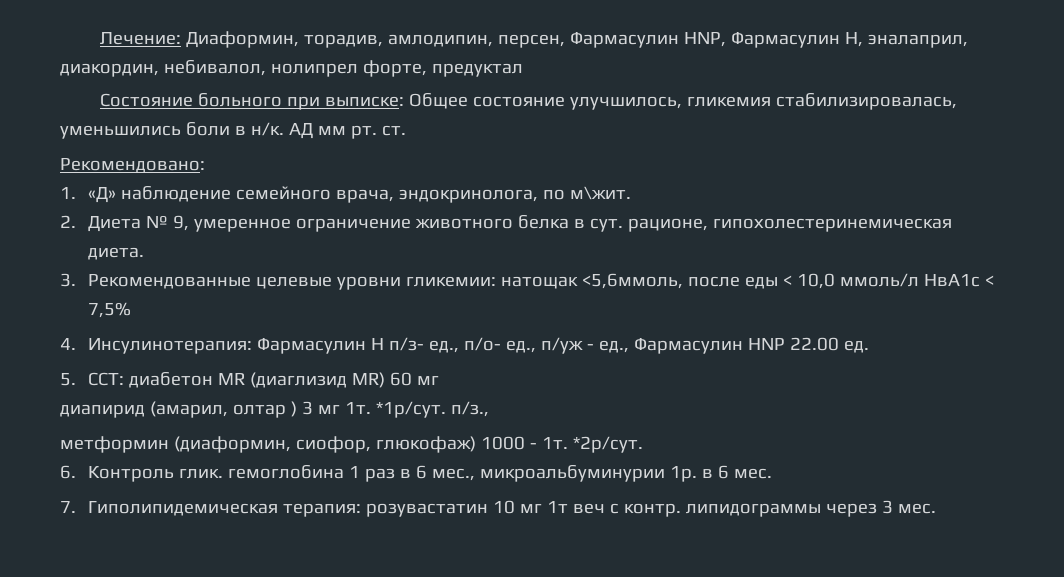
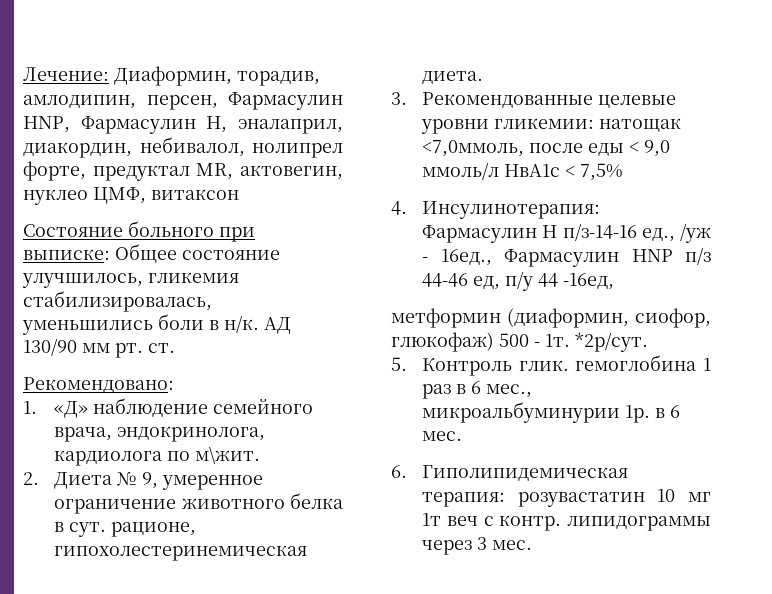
(523, 70) none -> [196,163,343,180] [23,187,239,205] MR, актовегин, нуклео ЦМФ, витаксон
(313, 131) none -> [23,338,77,356] 130/90
(539, 196) none -> [54,450,163,466] кардиолога
[582,273,684,289] <5,6ммоль, -> [422,140,525,157] <7,0ммоль,
[797,273,836,289] 10,0 -> [644,140,671,157] 9,0
[389,337,870,354] [60,372,440,388] [60,401,489,418] п/з- ед., п/о- ед., п/уж - ед., Фармасулин НNP 22.00 ед. // 5. ССТ: диабетон МR (диаглизид МR) 60 мг // диапирид (амарил, олтар ) 3 мг 1т. *1р/сут. п/з., -> [562,223,711,243] [422,247,711,267] [422,271,615,291] п/з-14-16 ед., /уж - 16ед., Фармасулин НNP п/з 44-46 ед, п/у 44 -16ед,
[480,436,525,450] 1000 -> [499,333,529,347] 500
[60,465,76,479] 6. -> [391,357,407,371] 5.
[60,501,76,513] 7. -> [391,465,407,478] 6.

